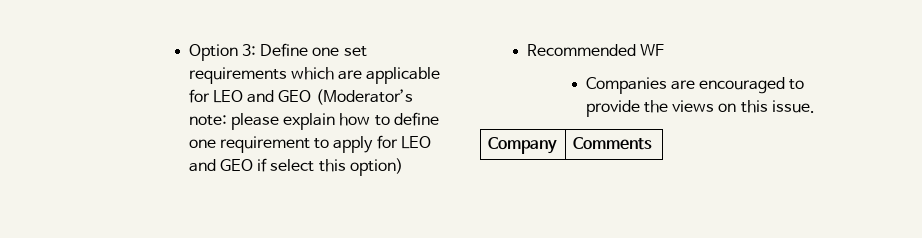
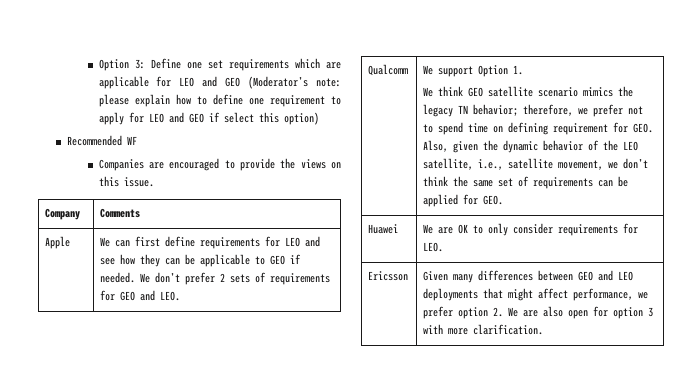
(653, 143) none -> [45,236,71,249] [100,236,321,249] [100,254,302,267] [100,272,331,285] [100,290,181,301] [368,64,409,76] [423,65,524,77] [423,86,634,97] [423,104,644,117] [423,122,654,135] [423,140,639,153] [423,158,649,170] [423,176,629,189] [423,194,504,207] [368,224,399,234] [423,223,639,236] [423,242,444,252] [368,271,409,281] [423,270,634,283] [423,288,649,301] [423,306,654,319] [423,324,544,335] // Apple | We can first define requirements for LEO and see how they can be applicable to GEO if needed. We don’t prefer 2 sets of requirements for GEO and LEO. // Qualcomm | We support Option 1. // We think GEO satellite scenario mimics the legacy TN behavior; therefore, we prefer not to spend time on defining requirement for GEO. Also, given the dynamic behavior of the LEO satellite, i.e., satellite movement, we don’t think the same set of requirements can be applied for GEO. // Huawei | We are OK to only consider requirements for LEO. // Ericsson | Given many differences between GEO and LEO deployments that might affect performance, we prefer option 2. We are also open for option 3 with more clarification.

